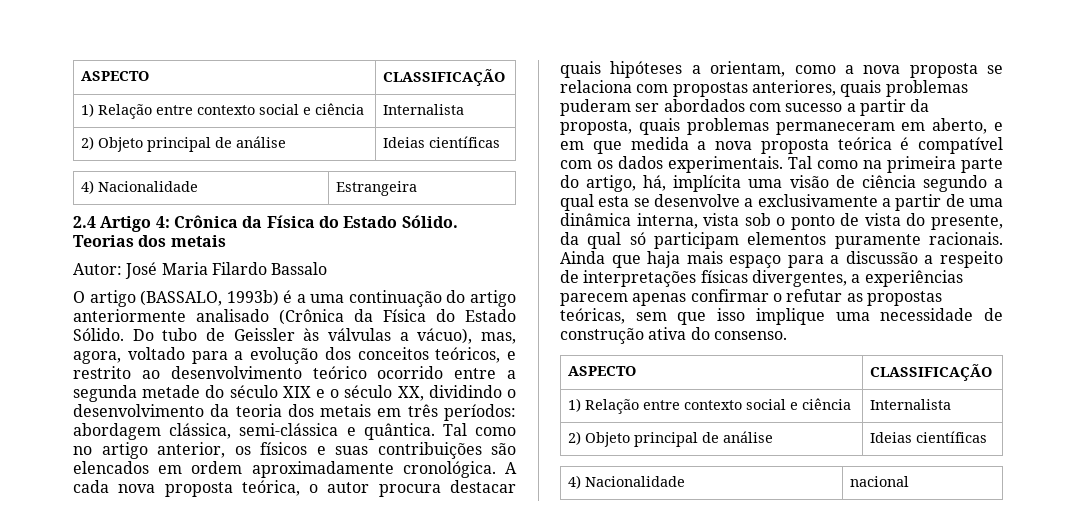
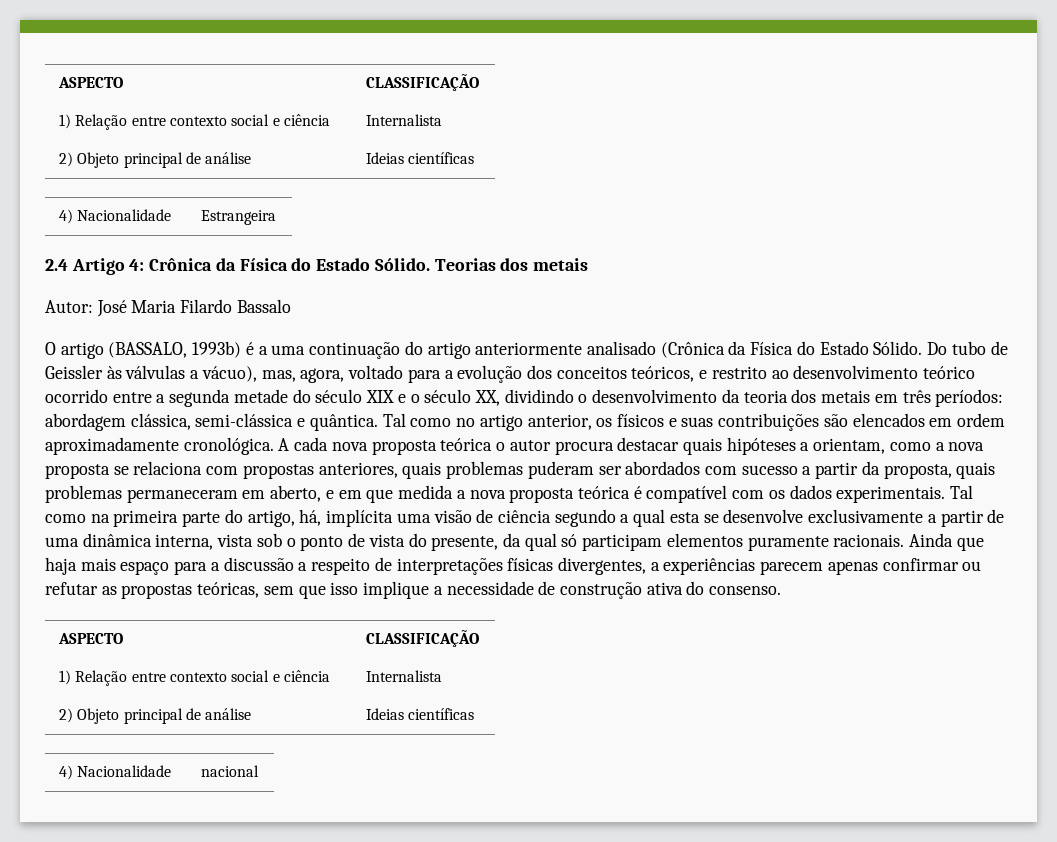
[241,480,300,496] teórica, -> [440,438,493,451] teórica
[744,198,754,207] a -> (804, 516) none
[772,293,782,302] o -> [962,561,982,571] ou
[835,312,870,321] uma -> [433,586,443,595] a

